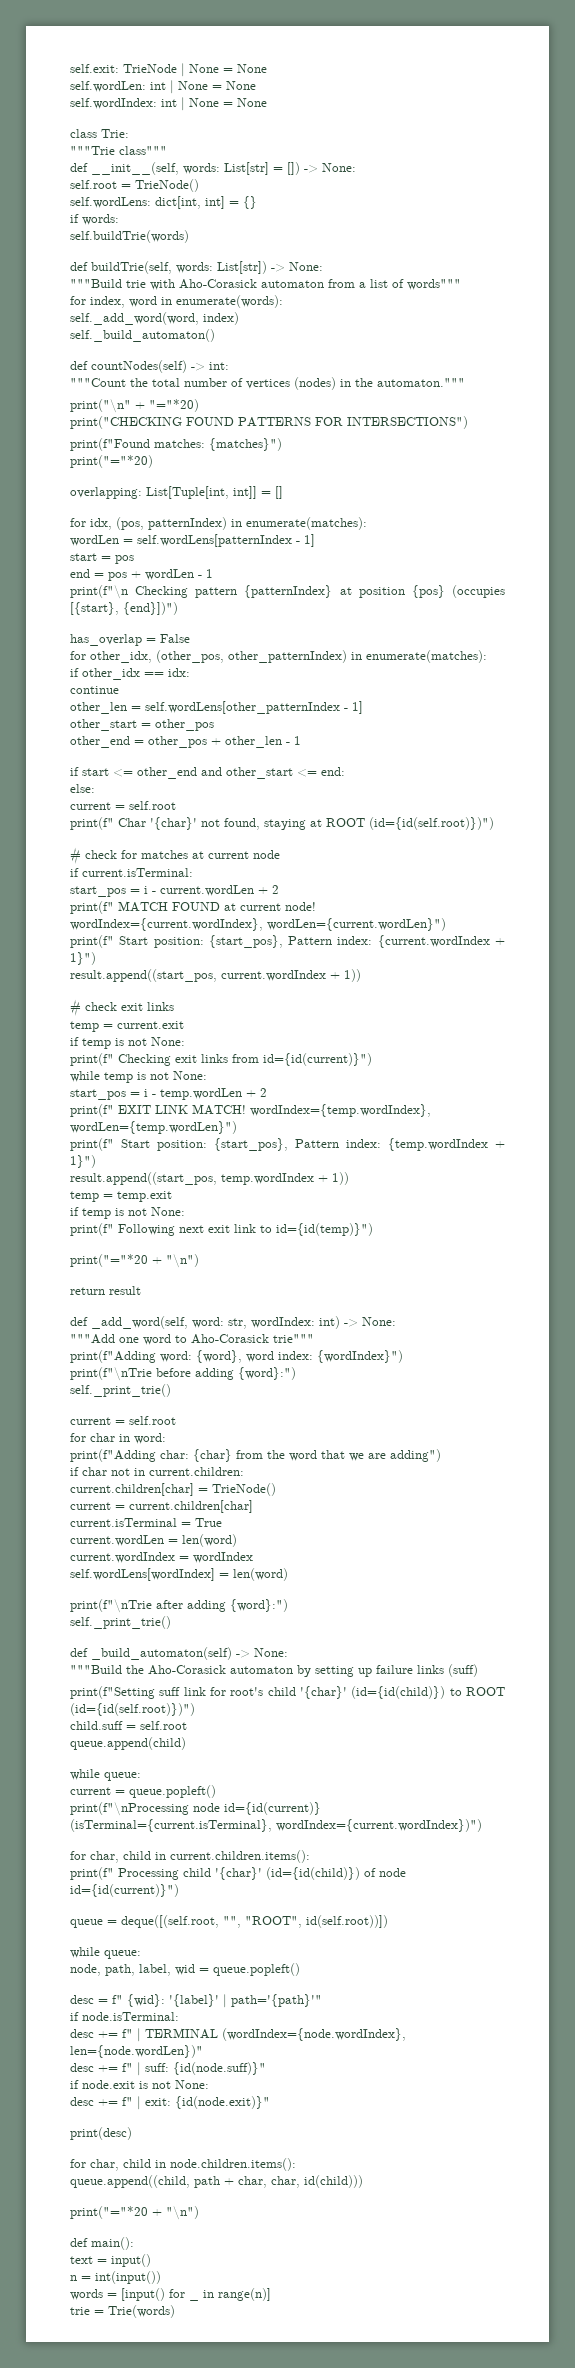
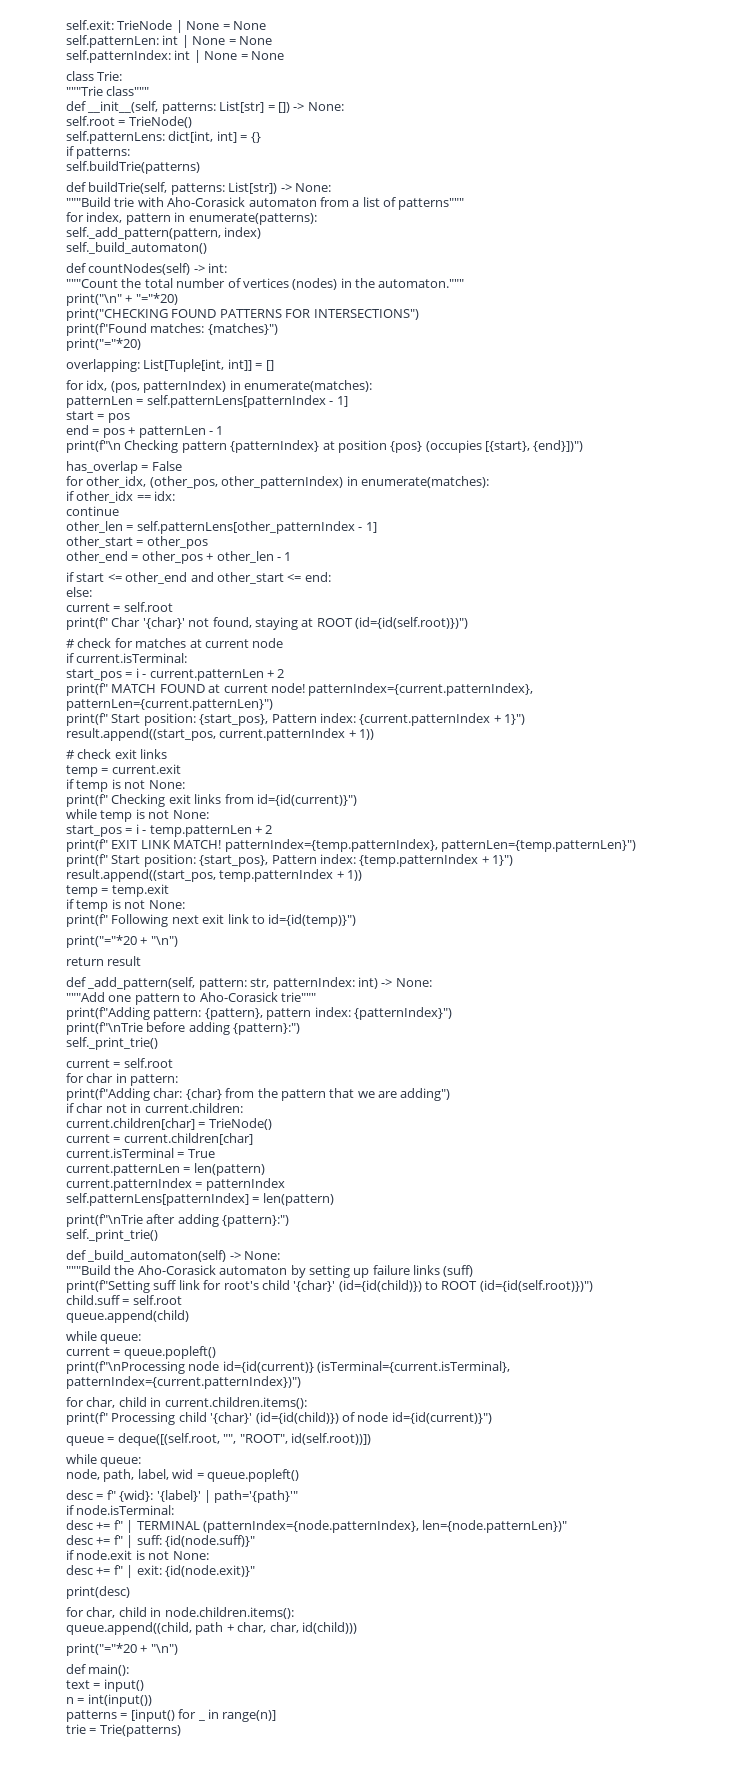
[70,80,256,94] [70,98,157,109] self.wordLen: int | None = None // self.wordIndex: -> [66,35,272,48] [66,50,171,63] self.patternLen: int | None = None // self.patternIndex:
[183,163,220,174] words: -> [161,102,216,114] patterns:
[70,197,151,208] self.wordLens: -> [66,131,165,144] self.patternLens:
[82,214,119,225] [70,230,189,243] words: // self.buildTrie(words) -> [76,147,131,159] [66,161,200,174] patterns: // self.buildTrie(patterns)
[176,262,213,273] words: -> [170,183,225,195] patterns:
[407,279,461,290] words""" -> [398,198,465,210] patterns"""
[129,295,283,308] [70,312,199,325] word in enumerate(words): // self._add_word(word, -> [125,212,317,225] [66,227,221,240] pattern in enumerate(patterns): // self._add_pattern(pattern,
[70,534,292,547] wordLen = self.wordLens[patternIndex -> [66,395,326,408] patternLen = self.patternLens[patternIndex
[145,569,194,580] wordLen -> [138,426,206,438] patternLen
[145,701,340,714] self.wordLens[other_patternIndex -> [136,521,355,534] self.patternLens[other_patternIndex
[160,885,254,896] current.wordLen -> [149,669,264,681] current.patternLen
[70,918,446,931] [70,935,505,948] [70,952,96,965] [70,969,326,982] wordIndex={current.wordIndex}, wordLen={current.wordLen}") // print(f" Start position: {start_pos}, Pattern index: {current.wordIndex + 1}") // result.append((start_pos, current.wordIndex -> [308,683,534,696] [66,699,273,711] [66,713,525,726] [66,728,346,741] patternIndex={current.patternIndex}, patternLen={current.patternLen}") // print(f" Start position: {start_pos}, Pattern index: {current.patternIndex + 1}") // result.append((start_pos, current.patternIndex
[160,1088,242,1100] temp.wordLen -> [149,825,252,837] temp.patternLen
[250,1104,431,1117] [70,1121,237,1134] [70,1138,505,1151] [70,1155,96,1168] [70,1172,314,1185] wordIndex={temp.wordIndex}, wordLen={temp.wordLen}") // print(f" Start position: {start_pos}, Pattern index: {temp.wordIndex + 1}") // result.append((start_pos, temp.wordIndex -> [224,839,636,852] [66,854,513,867] [66,869,334,882] patternIndex={temp.patternIndex}, patternLen={temp.patternLen}") // print(f" Start position: {start_pos}, Pattern index: {temp.patternIndex + 1}") // result.append((start_pos, temp.patternIndex
[91,1316,315,1329] _add_word(self, word: str, wordIndex: -> [87,977,355,990] _add_pattern(self, pattern: str, patternIndex:
[143,1334,171,1345] word -> [134,993,180,1005] pattern
[160,1350,403,1363] word: {word}, word index: {wordIndex}") -> [153,1007,452,1020] pattern: {pattern}, pattern index: {patternIndex}")
[238,1367,296,1380] {word}:") -> [233,1023,301,1035] {pattern}:")
[134,1433,166,1444] word: -> [130,1074,179,1086] pattern:
[289,1450,317,1461] word -> [280,1089,326,1101] pattern
[70,1534,237,1547] [70,1552,253,1563] [70,1568,288,1581] current.wordLen = len(word) // current.wordIndex = wordIndex // self.wordLens[wordIndex] = len(word) -> [66,1163,265,1176] [66,1178,285,1191] [66,1193,334,1206] current.patternLen = len(pattern) // current.patternIndex = patternIndex // self.patternLens[patternIndex] = len(pattern)
[230,1599,288,1612] {word}:") -> [222,1215,290,1227] {pattern}:")
[276,1819,482,1832] wordIndex={current.wordIndex})") -> [66,1376,301,1389] patternIndex={current.patternIndex})")
[222,2028,406,2041] [70,2045,203,2058] (wordIndex={node.wordIndex}, len={node.wordLen})" -> [202,1520,568,1533] (patternIndex={node.patternIndex}, len={node.patternLen})"
[70,2289,103,2300] words -> [66,1710,117,1722] patterns
[108,2305,175,2318] Trie(words) -> [99,1724,181,1737] Trie(patterns)

